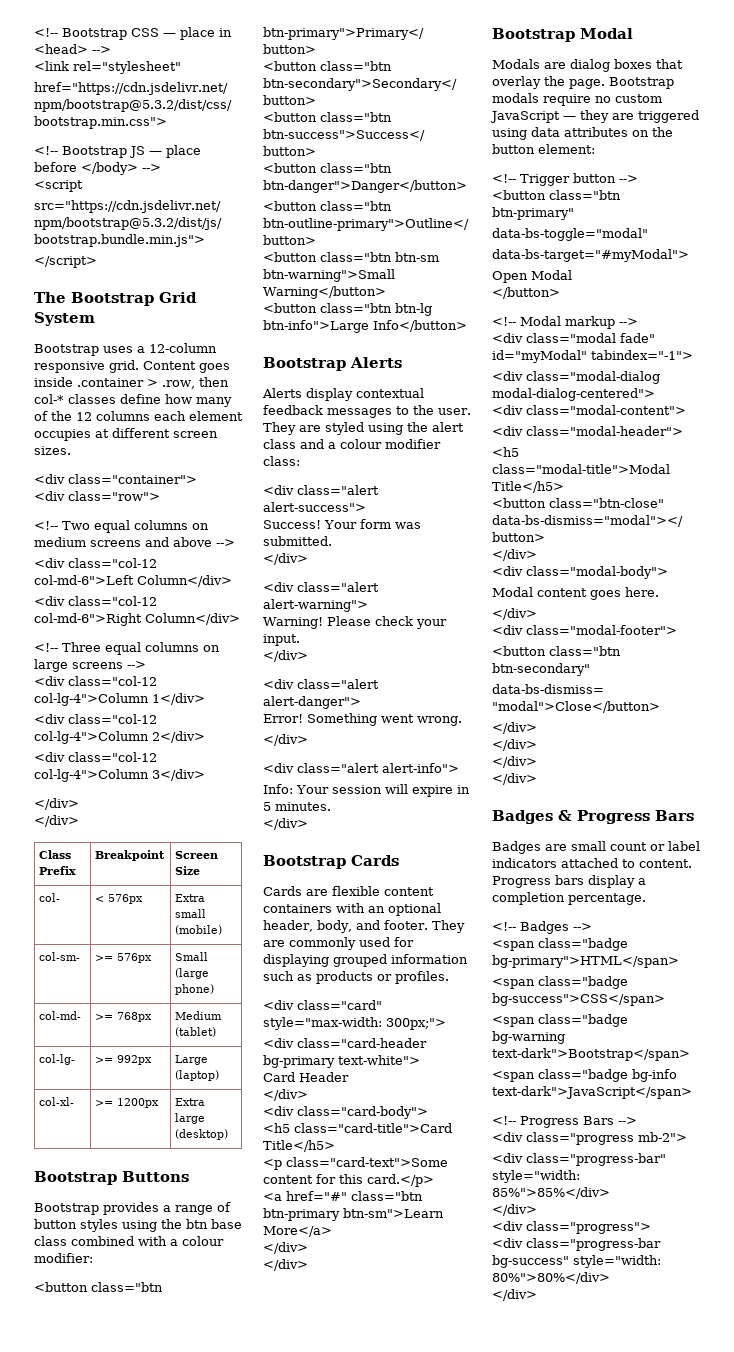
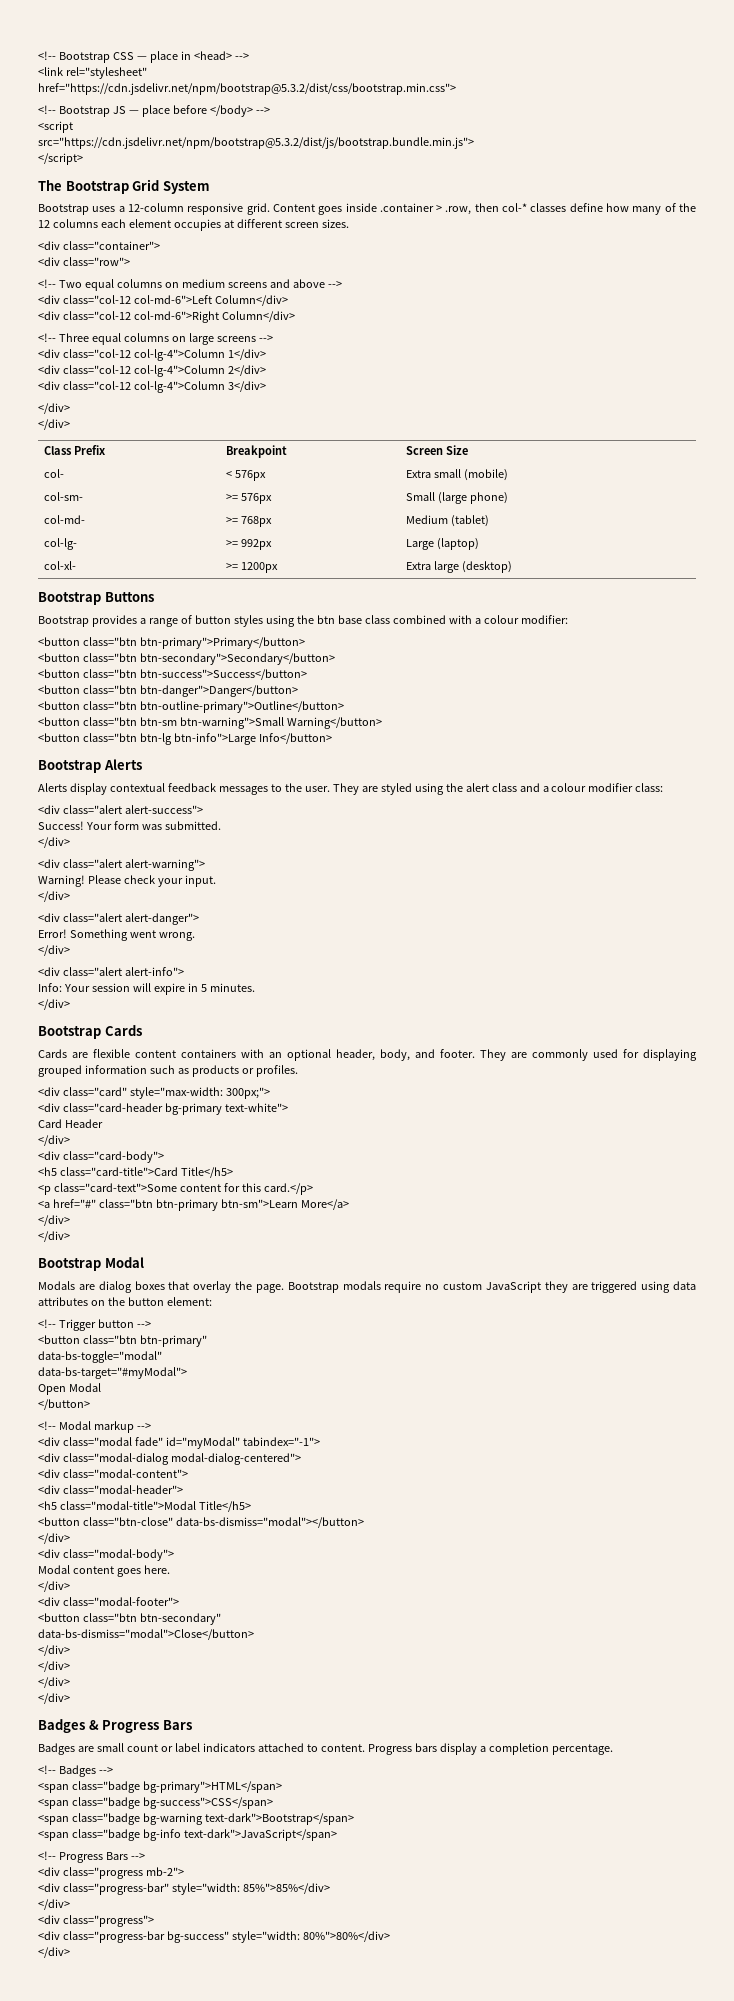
[563,116,576,120] — -> (541, 1287) none

